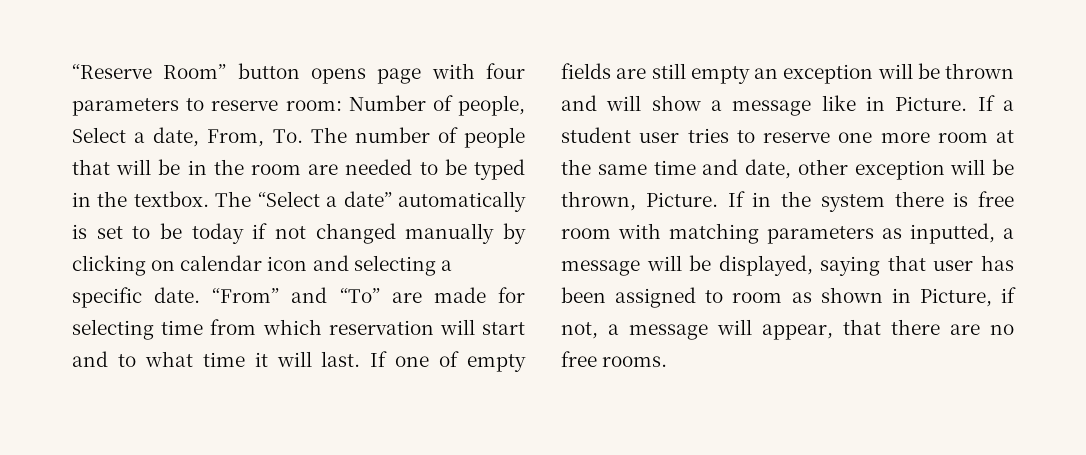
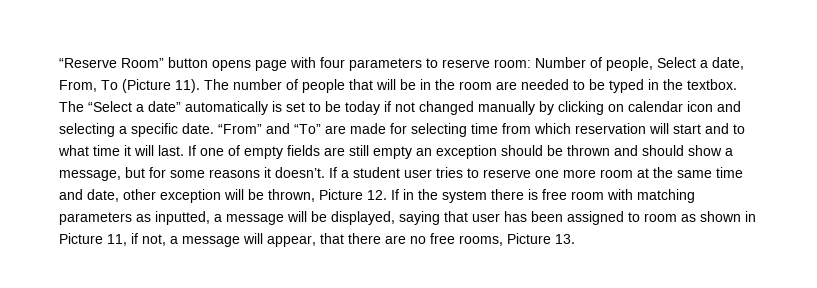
[272,129,303,143] To. -> [101,79,200,93] To (Picture 11).
[877,63,913,79] will -> [501,145,543,156] should
[606,95,642,111] will -> [642,145,684,156] should
[732,95,968,116] message like in Picture. -> [59,167,325,181] message, but for some reasons it doesn’t.
[645,192,718,207] Picture. -> [319,189,387,200] Picture 12.
[919,288,992,307] Picture, -> [59,233,127,246] Picture 11,
[602,356,668,367] rooms. -> [459,233,575,246] rooms, Picture 13.

